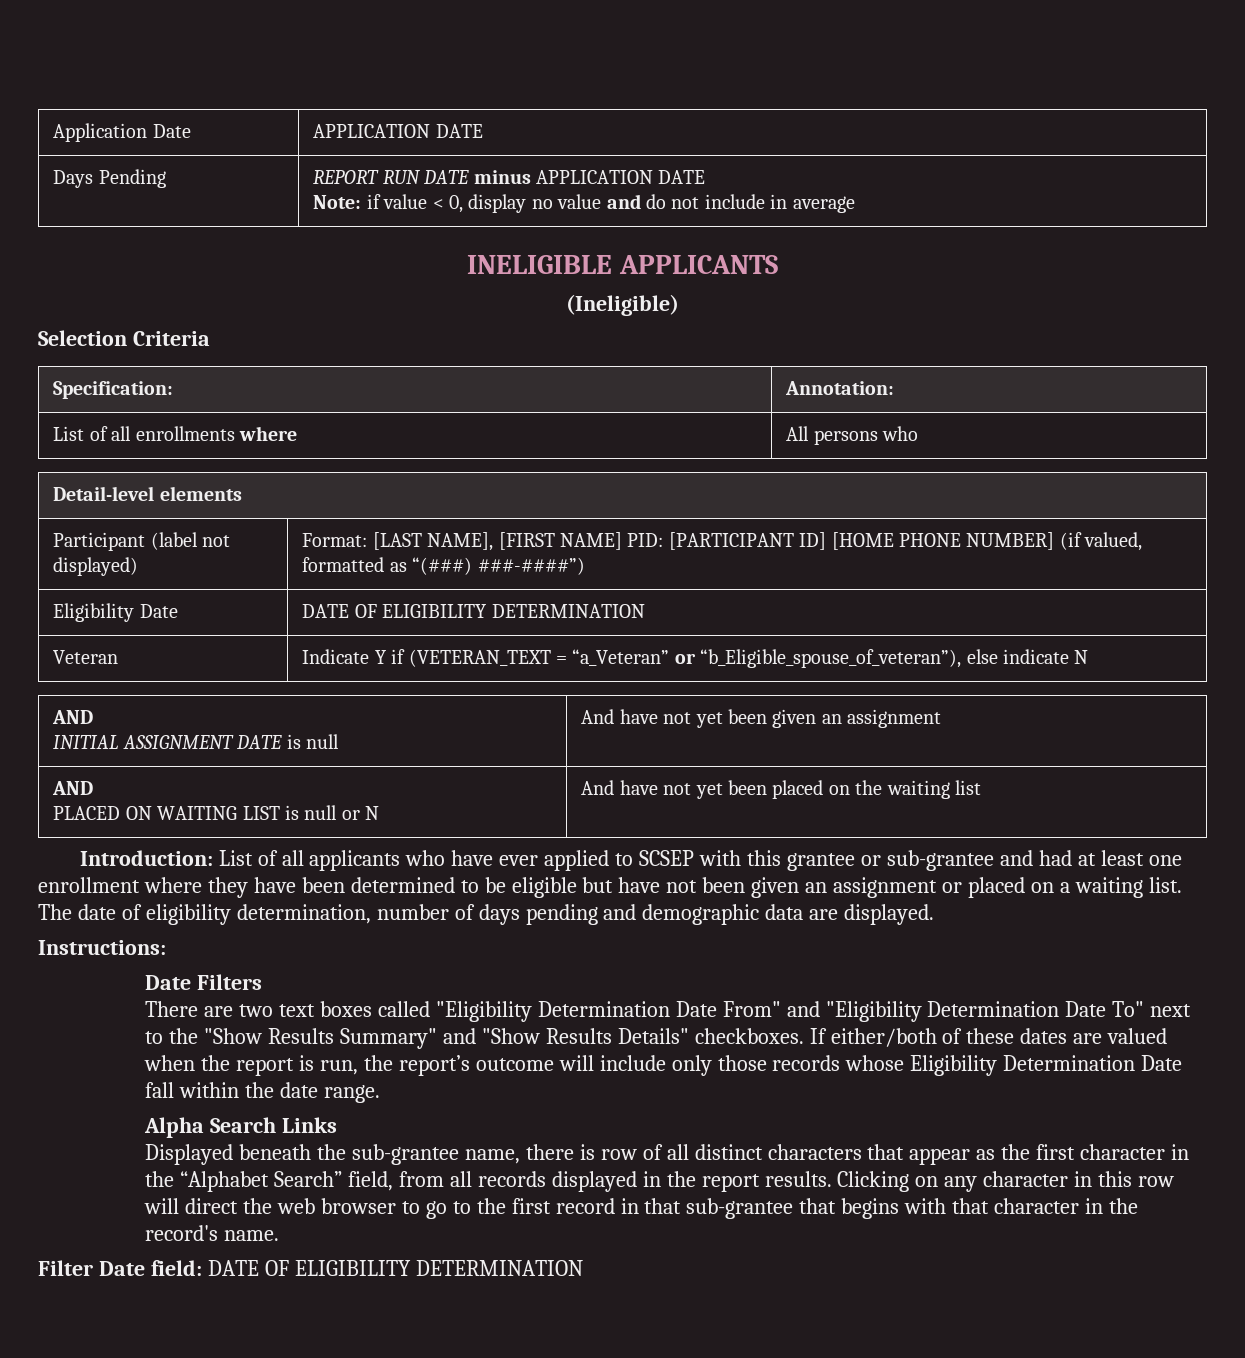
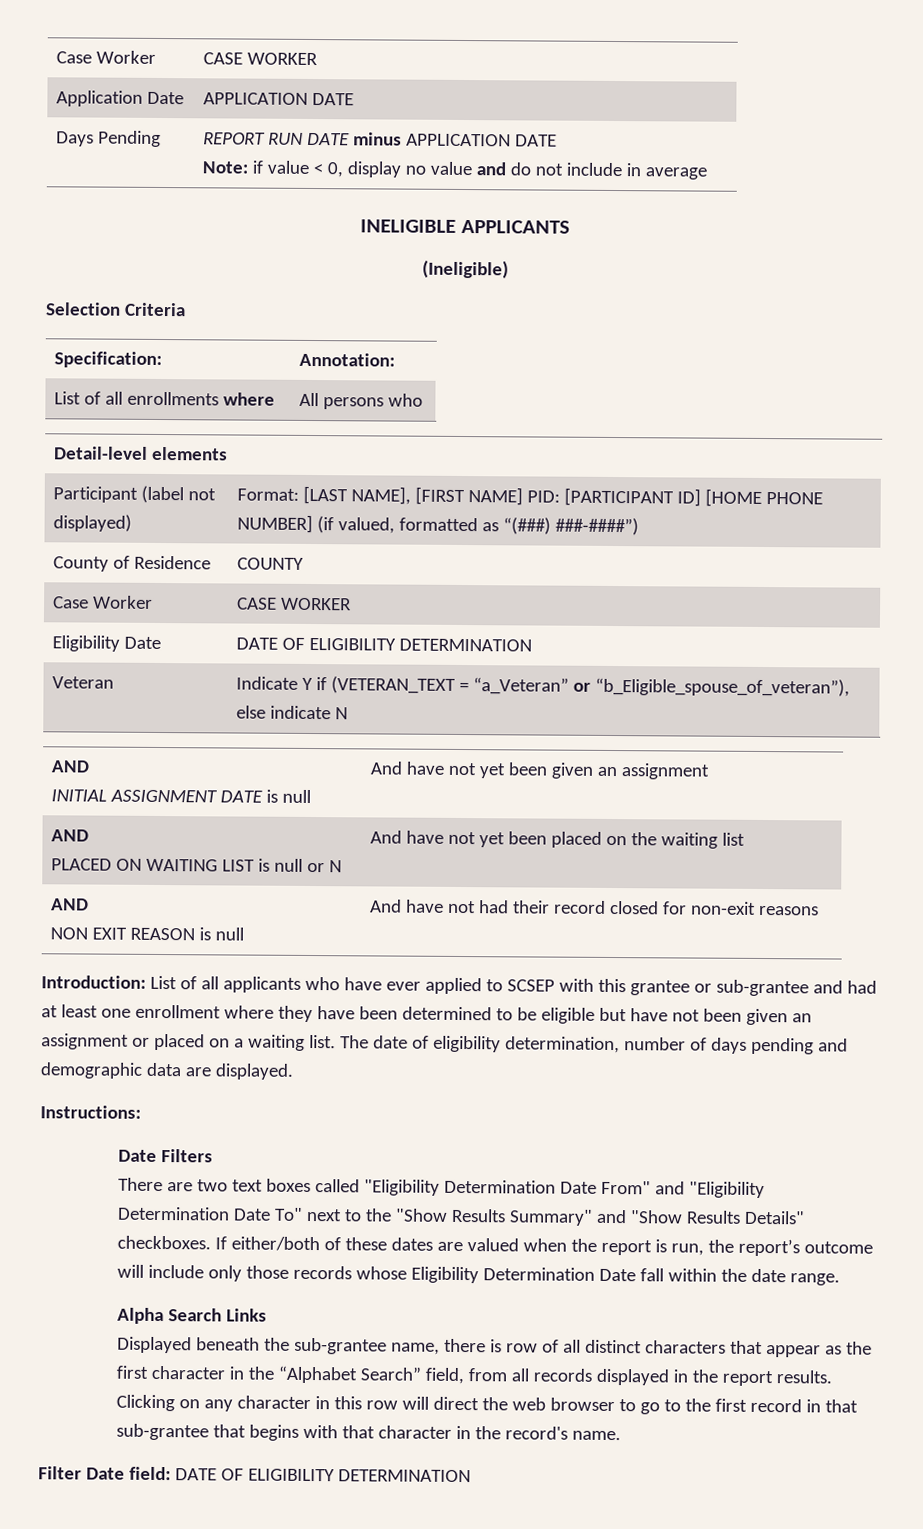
(53, 132) none -> [56,50,157,64] [203,52,319,66] Case Worker | CASE WORKER //
(585, 566) none -> [53,555,212,572] [237,557,305,570] [53,595,154,609] [237,597,353,611] // County of Residence | COUNTY // Case Worker | CASE WORKER
(981, 787) none -> [51,898,90,911] [50,927,245,941] [370,899,820,916] // AND // NON EXIT REASON is null | And have not had their record closed for non-exit reasons

